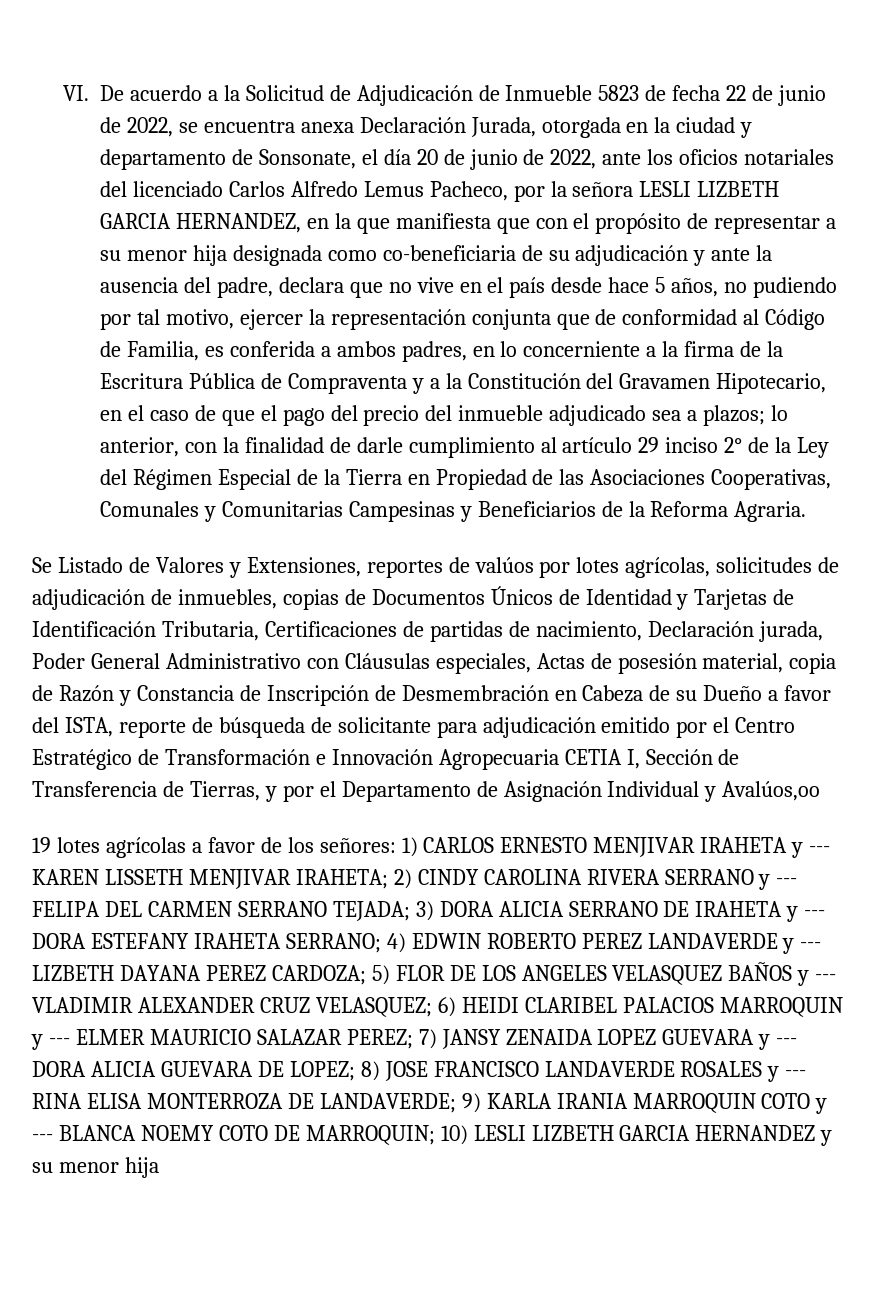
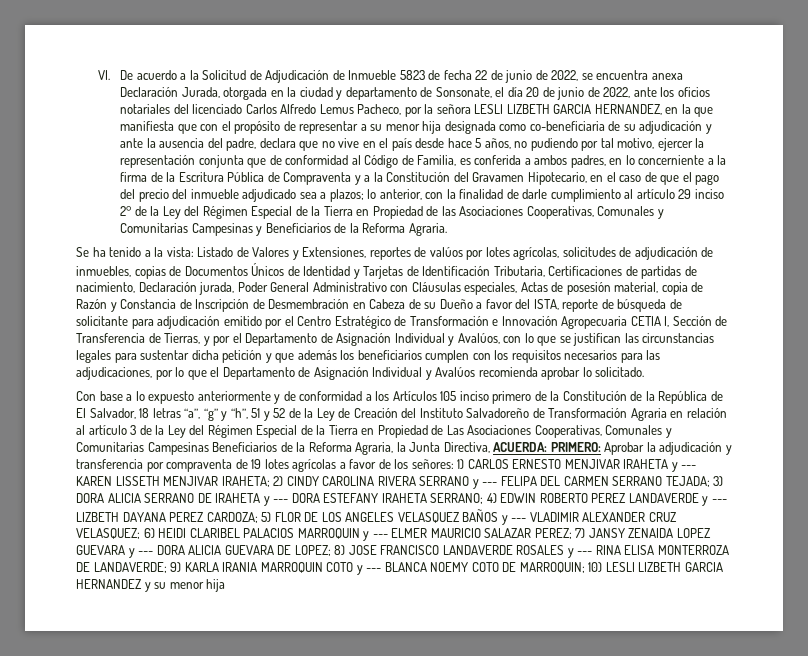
(52, 565) none -> [92,247,194,257] ha tenido a la vista:
[722,781,821,801] Avalúos,oo // -> [457,333,715,346] [76,350,661,363] [76,367,645,380] [76,391,723,404] [76,408,727,421] [76,425,672,438] [76,442,732,455] [76,459,248,472] Avalúos, con lo que se justifican las circunstancias legales para sustentar dicha petición y que además los beneficiarios cumplen con los requisitos necesarios para las adjudicaciones, por lo que el Departamento de Asignación Individual y Avalúos recomienda aprobar lo solicitado. // Con base a lo expuesto anteriormente y de conformidad a los Artículos 105 inciso primero de la Constitución de la República de El Salvador, 18 letras “a”, “g” y “h”, 51 y 52 de la Ley de Creación del Instituto Salvadoreño de Transformación Agraria en relación al artículo 3 de la Ley del Régimen Especial de la Tierra en Propiedad de Las Asociaciones Cooperativas, Comunales y Comunitarias Campesinas Beneficiarios de la Reforma Agraria, la Junta Directiva, ACUERDA: PRIMERO: Aprobar la adjudicación y transferencia por compraventa de

